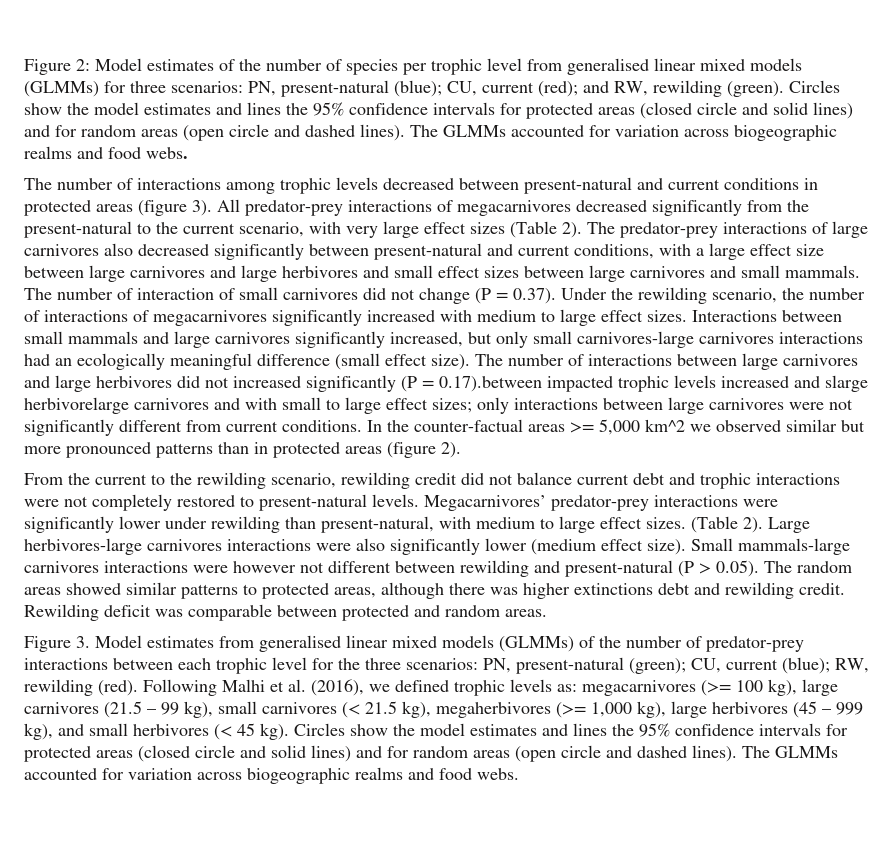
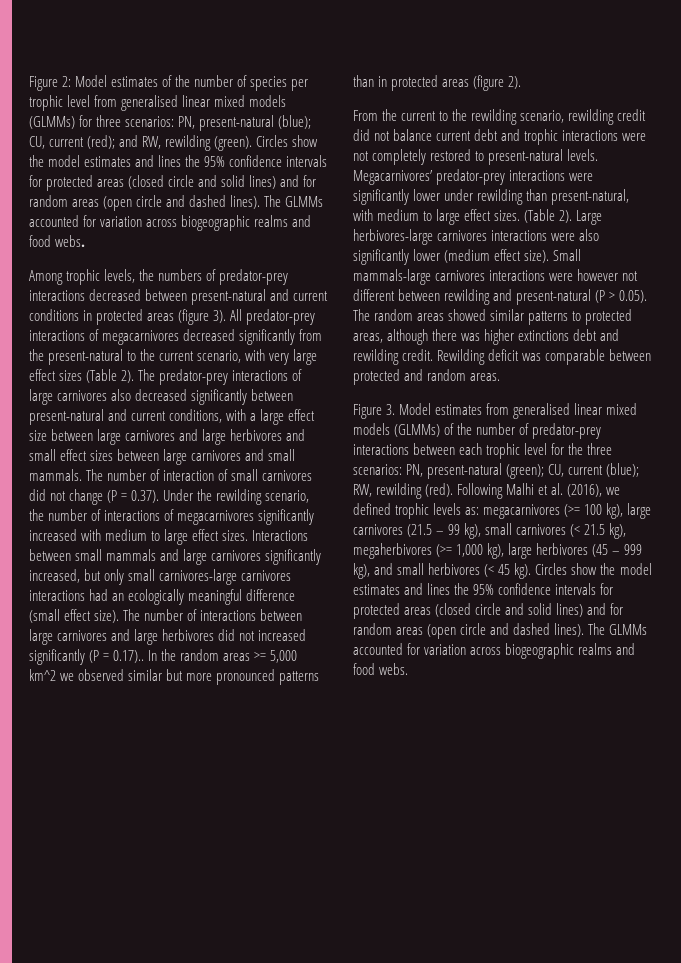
[24,177,378,194] The number of interactions among trophic levels -> [29,269,289,285] [29,290,85,301] Among trophic levels, the numbers of predator-prey interactions
[439,375,868,392] [24,397,853,414] [24,419,362,436] 0.17).between impacted trophic levels increased and slarge herbivorelarge carnivores and with small to large effect sizes; only interactions between large carnivores were not significantly different from current conditions. -> [113,650,145,663] 0.17)..
[414,419,523,432] counter-factual -> [180,649,220,661] random

